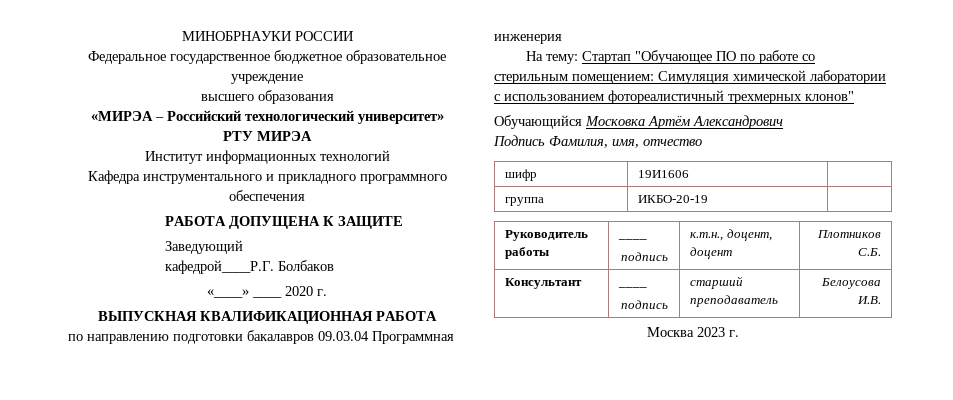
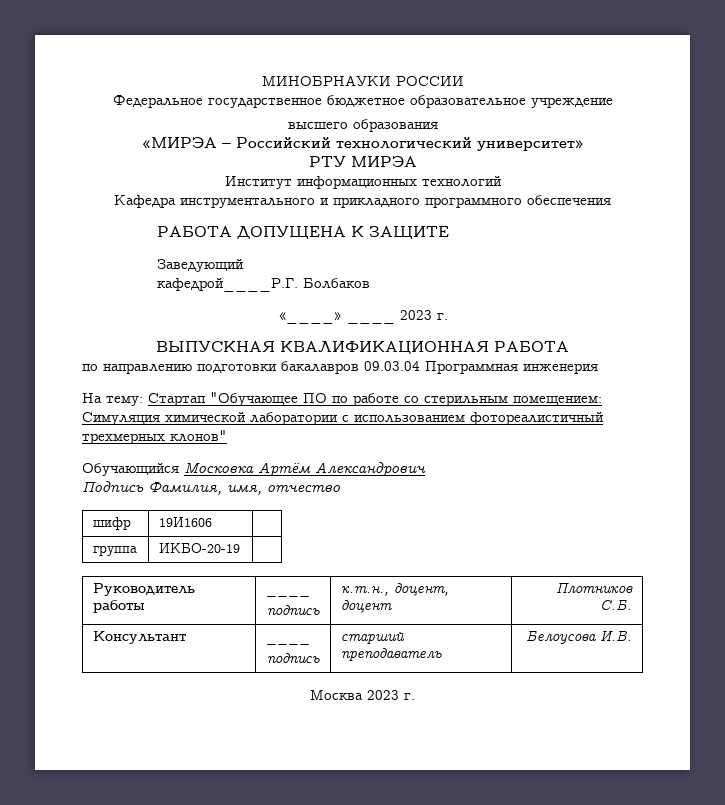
[285,286,313,296] 2020 -> [399,310,432,320] 2023

